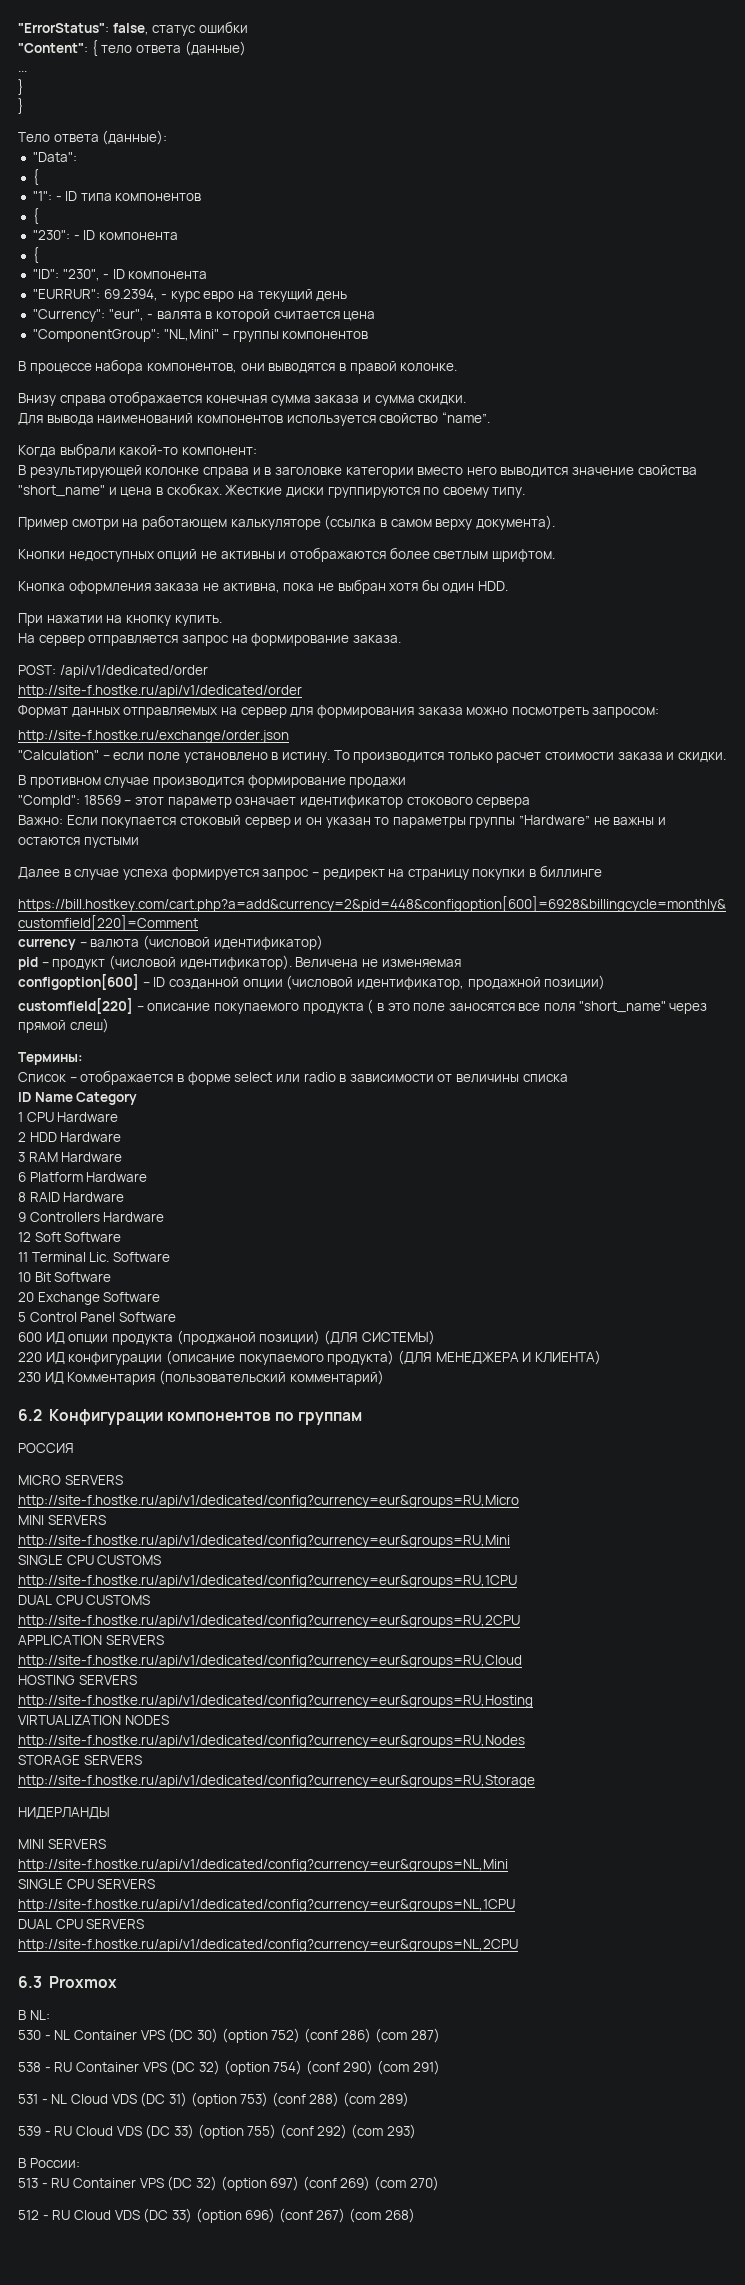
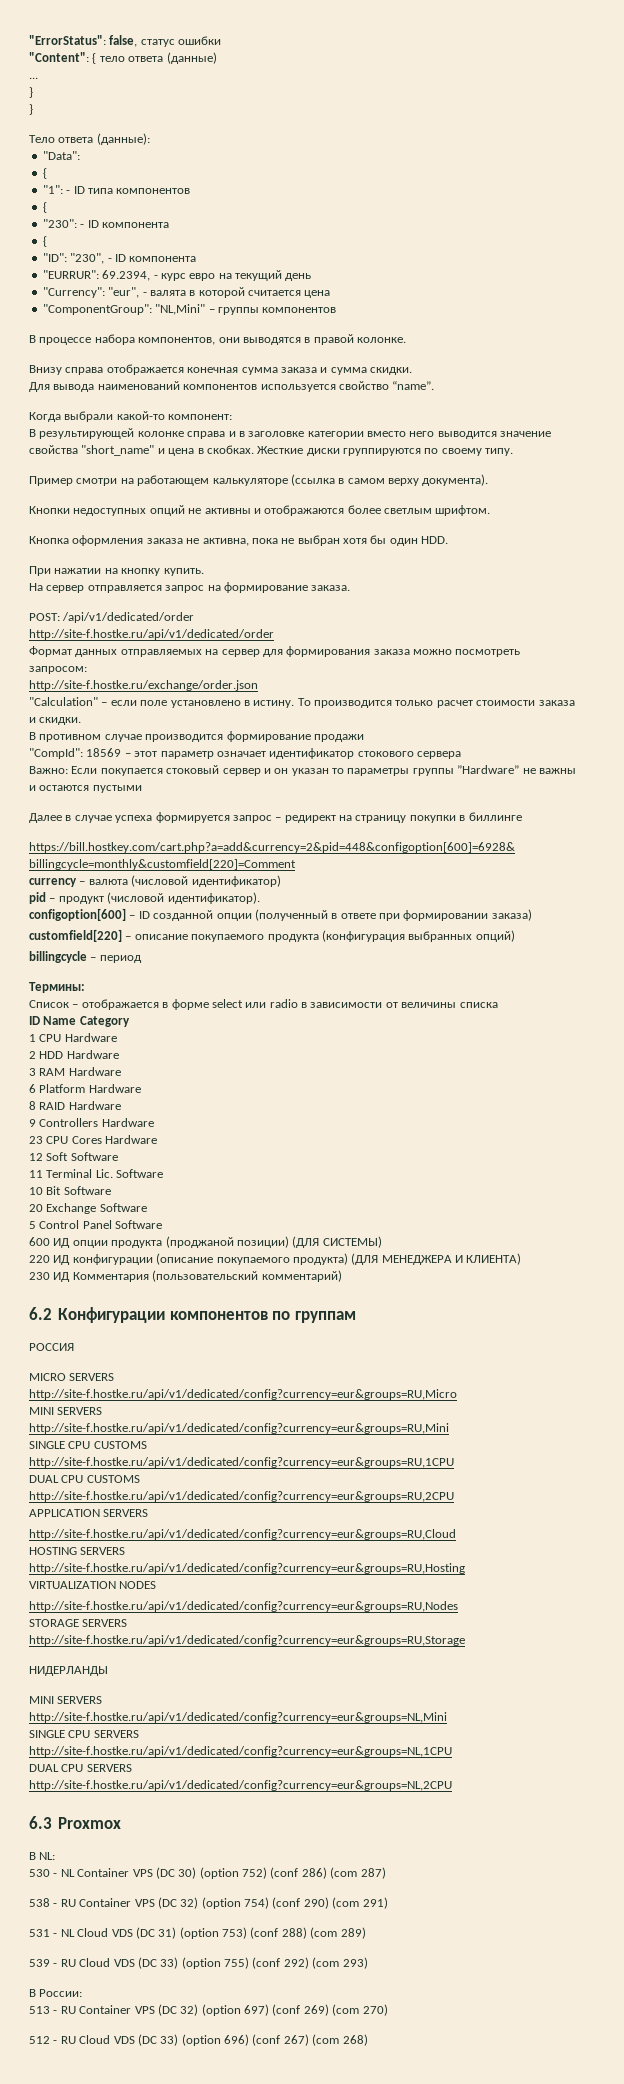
[295,957,461,968] Величена не изменяемая -> (260, 898) none
[286,975,606,990] (числовой идентификатор, продажной позиции) -> [254,909,532,921] (полученный в ответе при формировании заказа)
[367,999,708,1014] [18,1018,109,1033] ( в это поле заносятся все поля "short_name" через прямой слеш) -> [321,930,515,942] [29,951,142,963] (конфигурация выбранных опций) // billingcycle – период
(165, 1217) none -> [29,1135,158,1144] // 23 CPU Cores Hardware

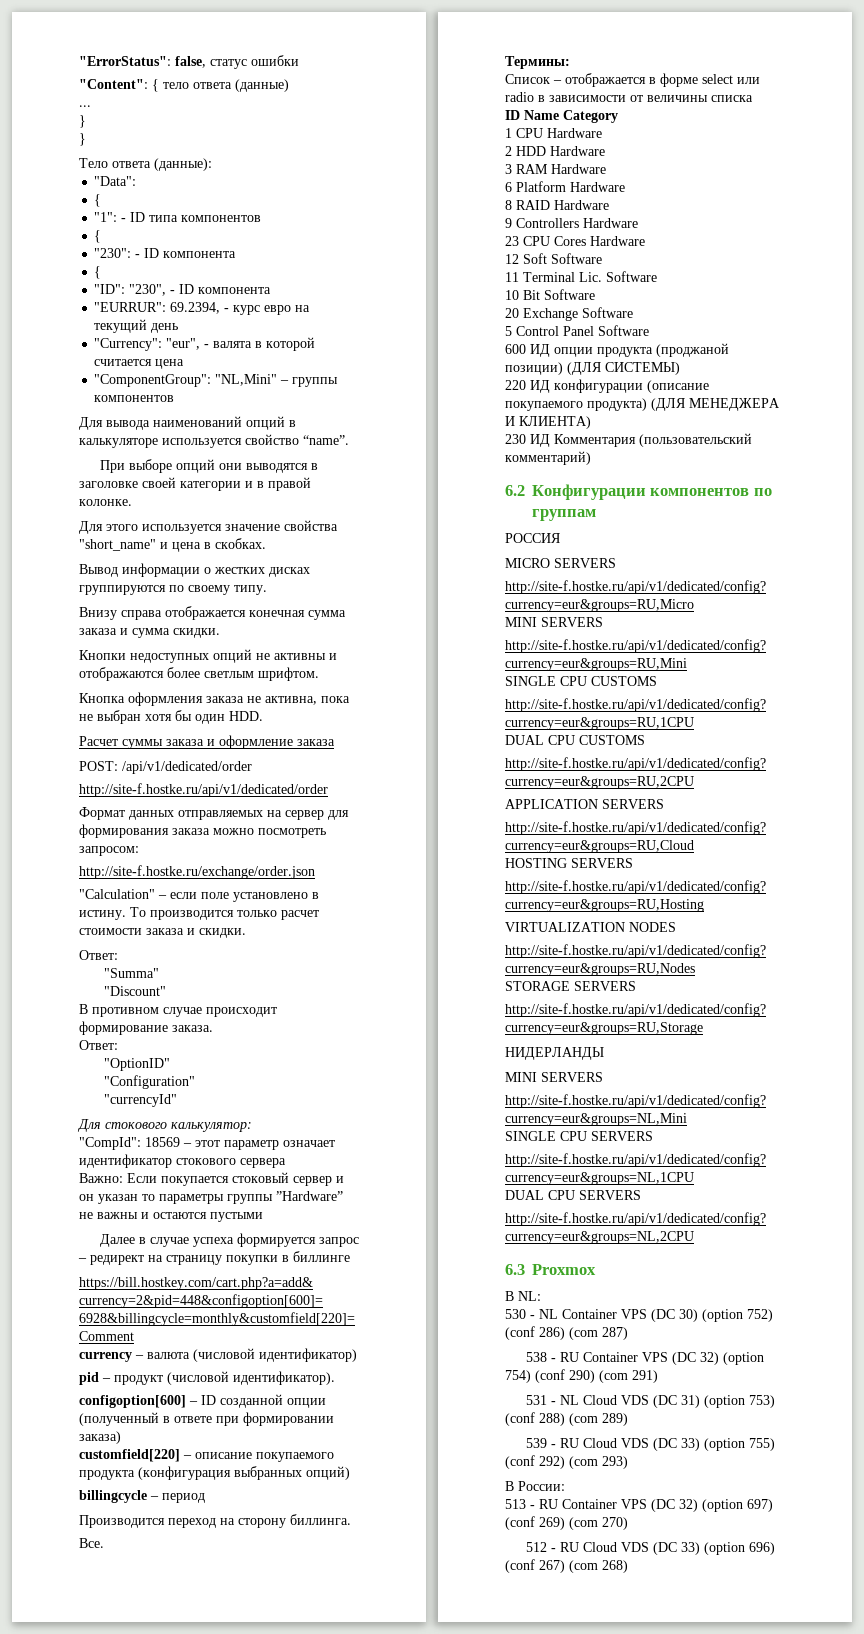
[29,334,406,345] В процессе набора компонентов, они выводятся в правой колонке. -> [79,416,296,430] [79,434,349,448] [99,459,318,473] [79,477,311,491] [79,499,132,506] [79,520,338,534] [79,538,266,552] [79,563,310,577] [79,585,267,595] Для вывода наименований опций в калькуляторе используется свойство “name”. // При выборе опций они выводятся в заголовке своей категории и в правой колонке. // Для этого используется значение свойства "short_name" и цена в скобках. // Вывод информации о жестких дисках группируются по своему типу.
[29,381,435,392] [29,411,233,422] [29,428,552,439] [29,445,514,456] [29,474,489,486] // Для вывода наименований компонентов используется свойство “name”. // Когда выбрали какой-то компонент: // В результирующей колонке справа и в заголовке категории вместо него выводится значение свойства "short_name" и цена в скобках. Жесткие диски группируются по своему типу. // Пример смотри на работающем калькуляторе (ссылка в самом верху документа). -> (220, 633) none
[29,566,204,576] [29,582,351,593] При нажатии на кнопку купить. // На сервер отправляется запрос на формирование заказа. -> [79,735,335,749] Расчет суммы заказа и оформление заказа
(82, 721) none -> [79,950,118,960] [103,968,159,978] [103,986,166,996] // Ответ: // "Summa" // "Discount"
[145,731,364,742] производится формирование продажи -> [206,1007,277,1017] [79,1021,213,1035] [79,1040,118,1050] [103,1058,170,1071] [103,1075,195,1089] [103,1094,177,1107] [77,1119,252,1132] происходит формирование заказа. // Ответ: // "OptionID" // "Configuration" // "currencyId" // Для стокового калькулятор:
(142, 959) none -> [79,1514,351,1528] [79,1538,104,1548] // Производится переход на сторону биллинга. // Все.

